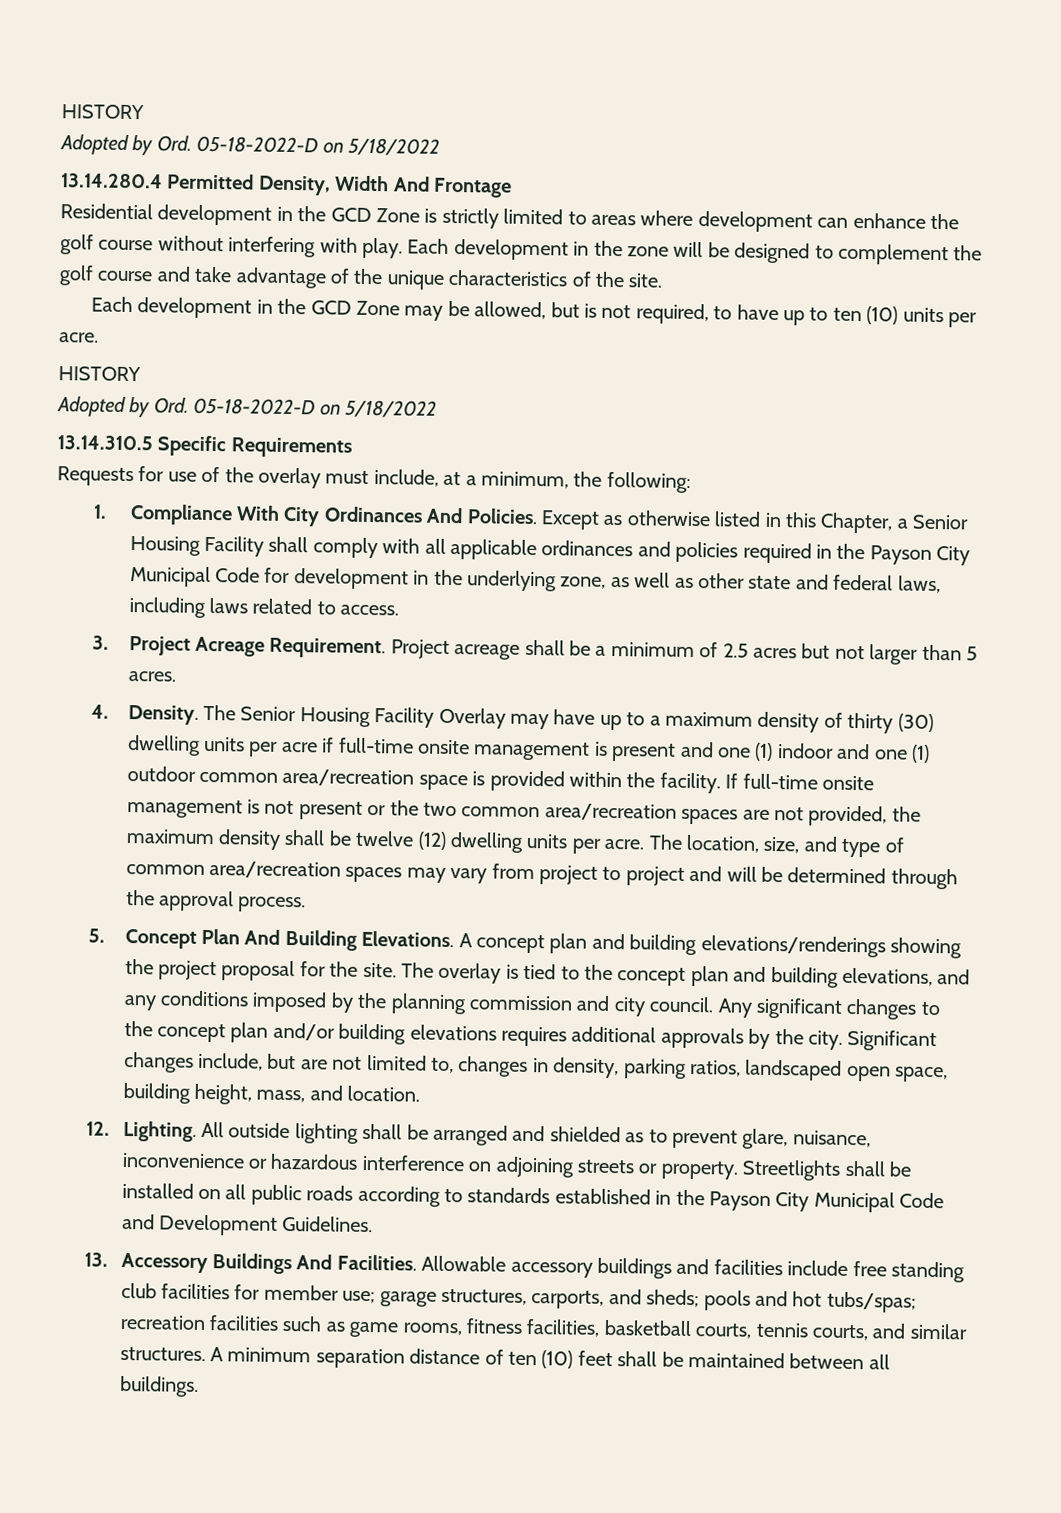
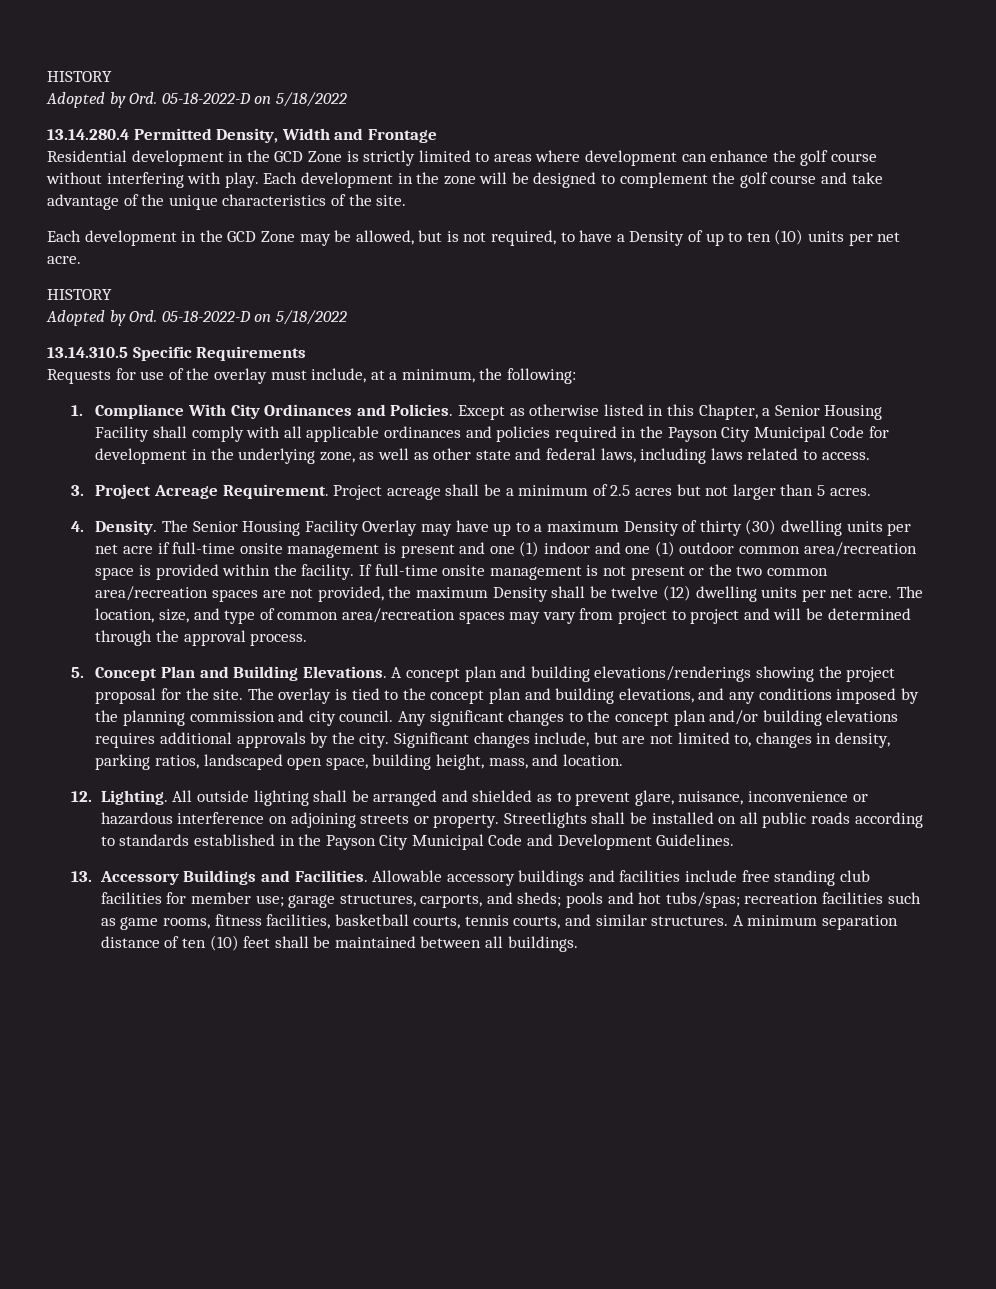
[392,176,430,192] And -> [334,128,364,140] and
(779, 312) none -> [616,230,704,246] a Density of
(978, 320) none -> [877,232,901,242] net
[426,507,464,524] And -> [356,404,386,416] and
[757,711,820,733] density -> [623,521,679,536] Density
(279, 749) none -> [95,544,119,554] net
[217,829,281,850] density -> [492,587,548,602] Density
(601, 846) none -> [830,588,854,598] net
[244,929,281,945] And -> [199,666,229,678] and
[296,1254,333,1270] And -> [260,870,290,882] and

